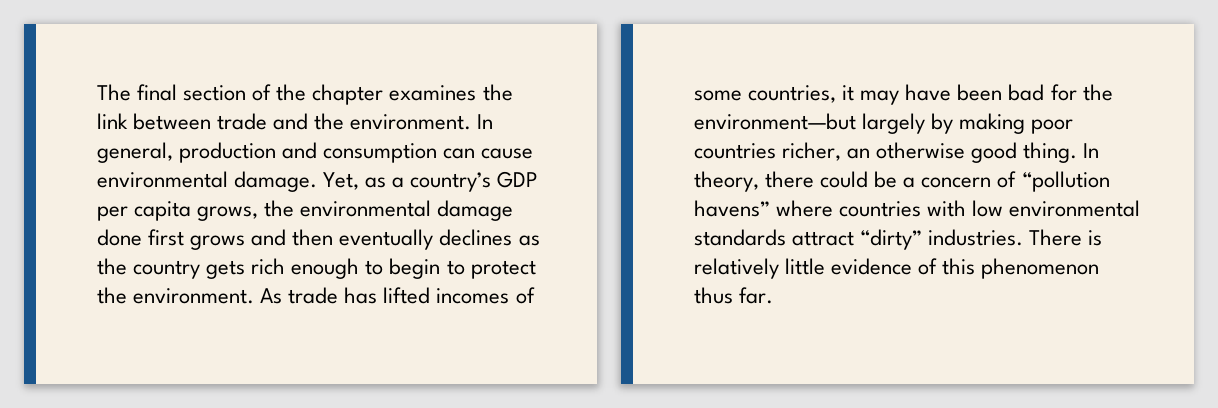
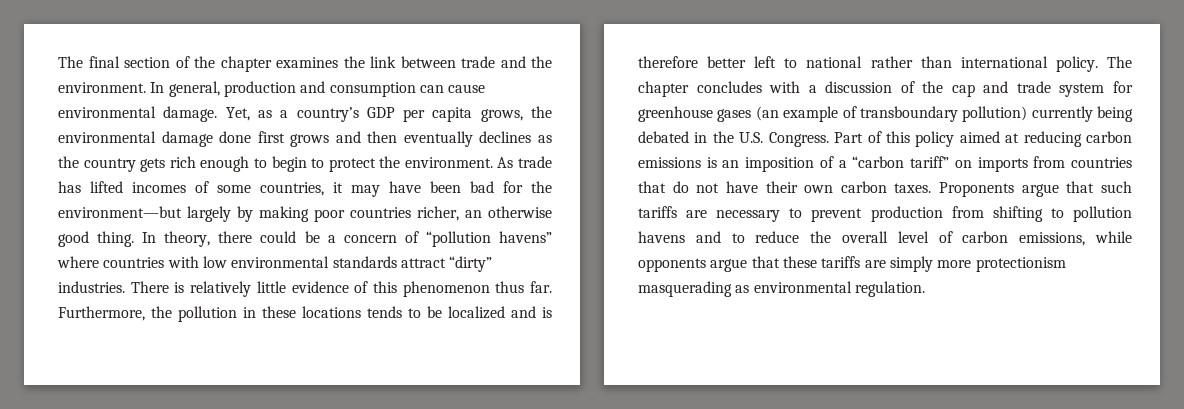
(774, 295) none -> [58,306,552,322] [638,56,1132,72] [638,81,1133,97] [638,106,1133,122] [638,131,1132,147] [638,156,1132,172] [638,181,1132,197] [638,206,1132,222] [638,231,1132,246] [638,256,1066,272] [638,281,925,297] Furthermore, the pollution in these locations tends to be localized and is therefore better left to national rather than international policy. The chapter concludes with a discussion of the cap and trade system for greenhouse gases (an example of transboundary pollution) currently being debated in the U.S. Congress. Part of this policy aimed at reducing carbon emissions is an imposition of a “carbon tariff” on imports from countries that do not have their own carbon taxes. Proponents argue that such tariffs are necessary to prevent production from shifting to pollution havens and to reduce the overall level of carbon emissions, while opponents argue that these tariffs are simply more protectionism masquerading as environmental regulation.

